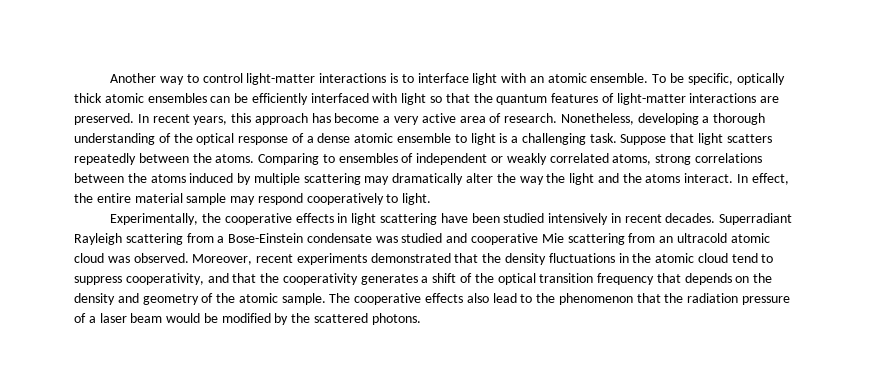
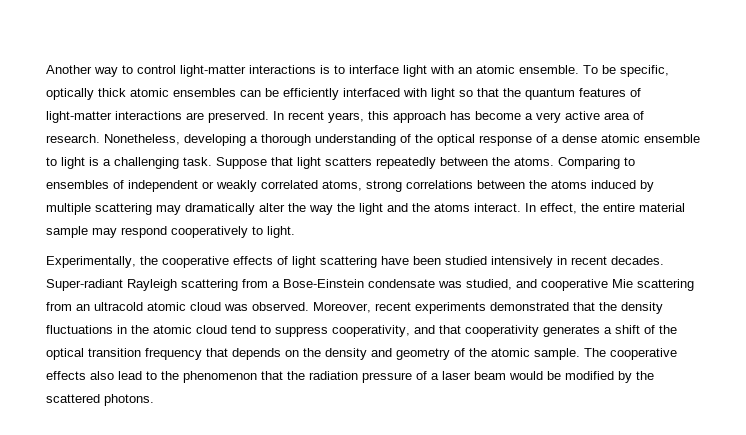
[337,213,348,223] in -> [277,256,288,265] of
[719,213,793,225] Superradiant -> [46,279,123,291] Super-radiant
[401,233,443,243] studied -> [466,279,512,290] studied,
[260,273,280,283] the -> (461, 329) none

